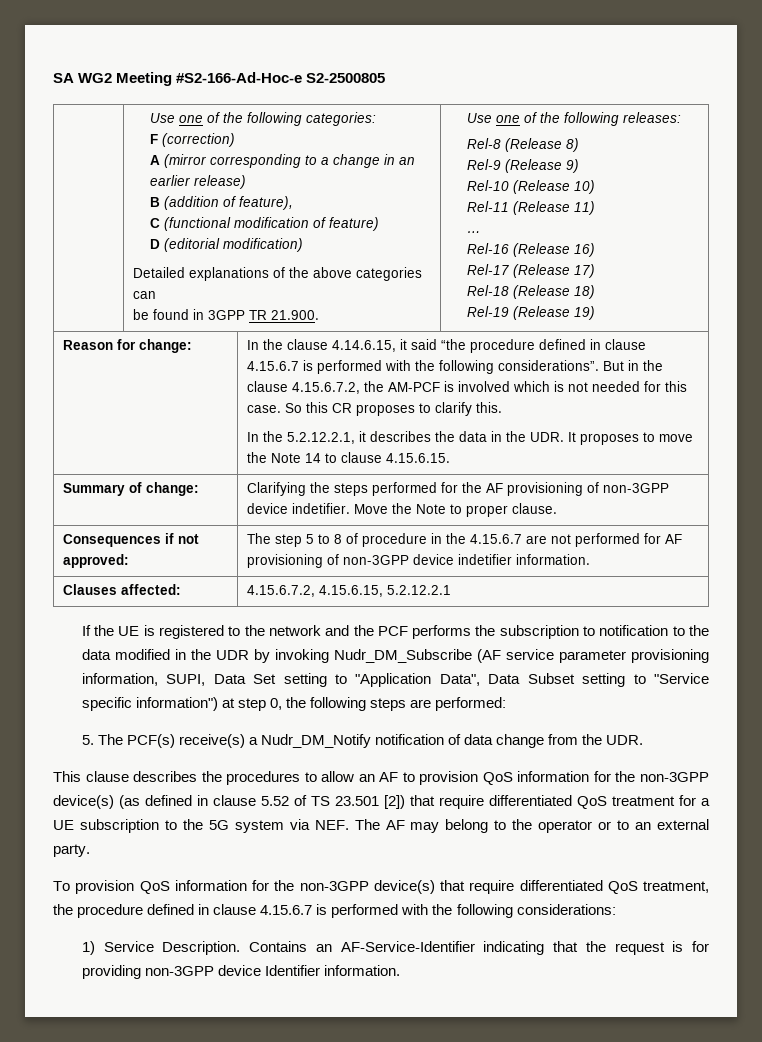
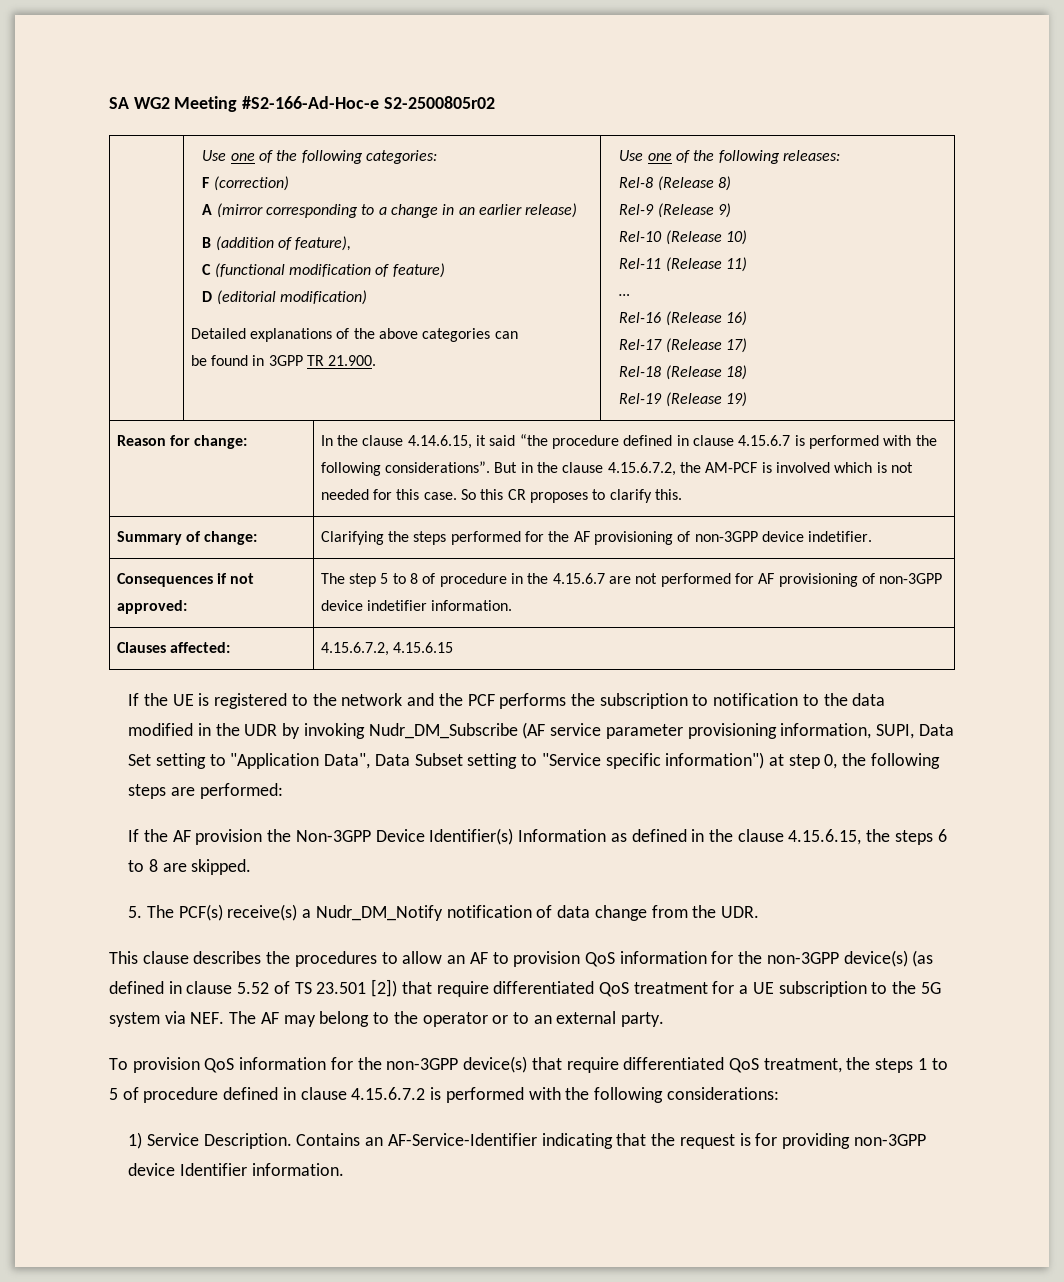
[306,73,386,83] S2-2500805 -> [383,96,495,109] S2-2500805r02
[247,431,694,445] [247,452,451,463] // In the 5.2.12.2.1, it describes the data in the UDR. It proposes to move the Note 14 to clause 4.15.6.15. -> (683, 494) none
[354,503,558,517] Move the Note to proper clause. -> (873, 536) none
[319,585,452,597] 4.15.6.15, 5.2.12.2.1 -> [393,642,454,653] 4.15.6.15
(507, 704) none -> [128,828,947,845] [128,859,252,875] // If the AF provision the Non-3GPP Device Identifier(s) Information as defined in the clause 4.15.6.15, the steps 6 to 8 are skipped.
[77,904,313,918] procedure defined in clause 4.15.6.7 -> [875,1058,948,1073] [109,1087,426,1103] steps 1 to 5 of procedure defined in clause 4.15.6.7.2

